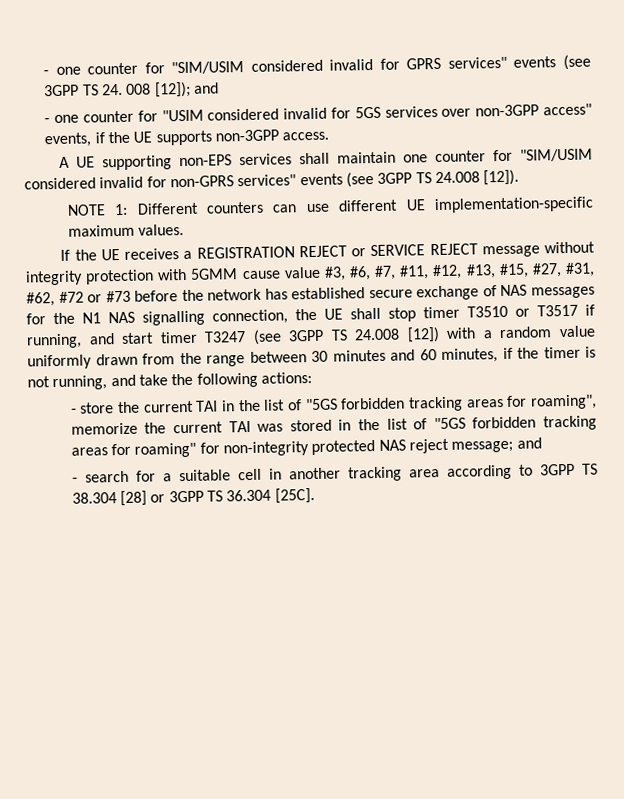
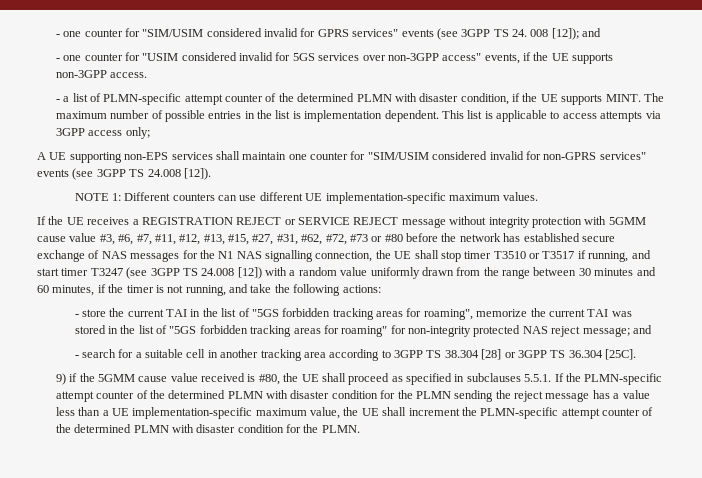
(330, 136) none -> [55,93,664,105] [55,110,661,122] [55,127,150,139] // - a list of PLMN-specific attempt counter of the determined PLMN with disaster condition, if the UE supports MINT. The maximum number of possible entries in the list is implementation dependent. This list is applicable to access attempts via 3GPP access only;
[58,290,131,303] #72 or #73 -> [325,234,403,245] #72, #73 or #80
(315, 495) none -> [55,373,663,385] [55,390,650,402] [55,407,654,419] [55,424,360,433] // 9) if the 5GMM cause value received is #80, the UE shall proceed as specified in subclauses 5.5.1. If the PLMN-specific attempt counter of the determined PLMN with disaster condition for the PLMN sending the reject message has a value less than a UE implementation-specific maximum value, the UE shall increment the PLMN-specific attempt counter of the determined PLMN with disaster condition for the PLMN.

